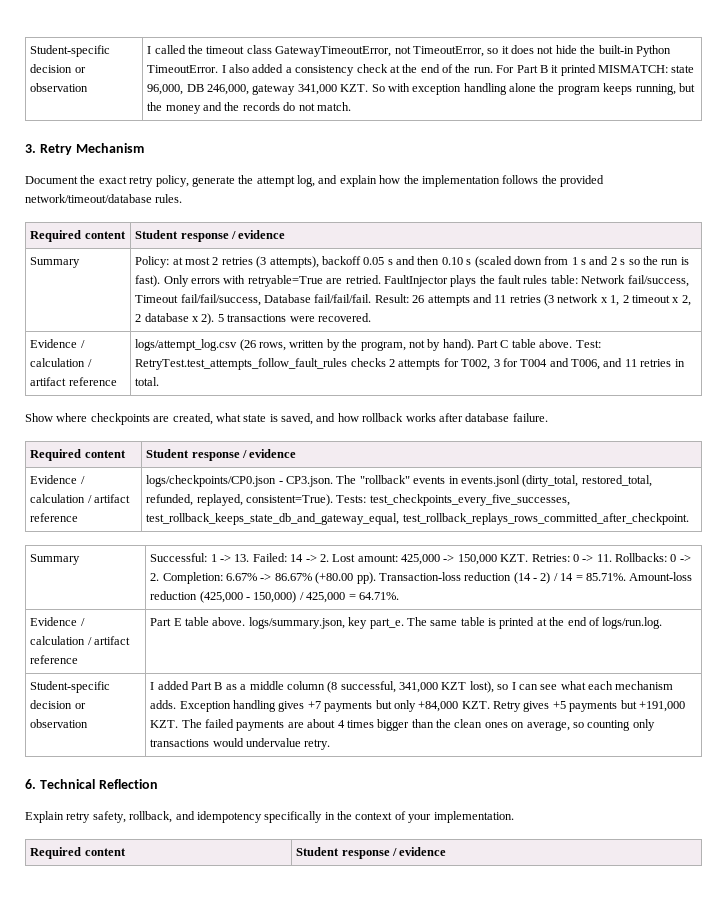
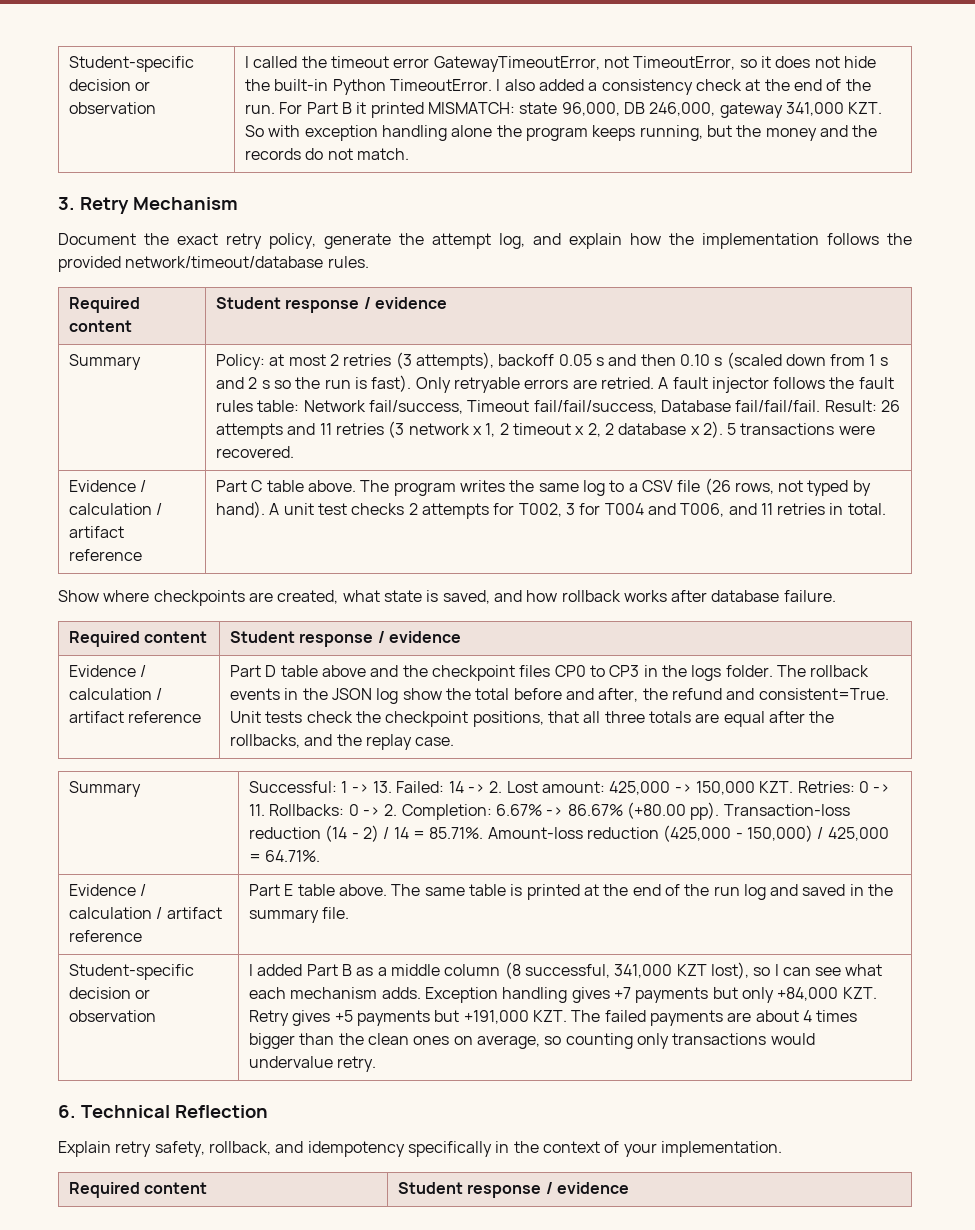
[246,45,272,54] class -> [393,58,430,68] error
[191,275,477,287] errors with retryable=True are retried. FaultInjector plays -> [453,377,826,393] retryable errors are retried. A fault injector follows
[135,339,601,351] [135,358,348,370] logs/attempt_log.csv (26 rows, written by the program, not by hand). Part C table above. Test: RetryTest.test_attempts_follow_fault_rules -> [216,478,871,496] [216,501,348,518] Part C table above. The program writes the same log to a CSV file (26 rows, not typed by hand). A unit test
[146,475,652,487] [146,494,570,506] [146,513,689,525] logs/checkpoints/CP0.json - CP3.json. The "rollback" events in events.jsonl (dirty_total, restored_total, refunded, replayed, consistent=True). Tests: test_checkpoints_every_five_successes, test_rollback_keeps_state_db_and_gateway_equal, test_rollback_replays_rows_committed_after_checkpoint. -> [230,665,870,681] [230,688,889,704] [230,711,835,727] [230,734,455,750] Part D table above and the checkpoint files CP0 to CP3 in the logs folder. The rollback events in the JSON log show the total before and after, the refund and consistent=True. Unit tests check the checkpoint positions, that all three totals are equal after the rollbacks, and the replay case.
[248,617,404,629] logs/summary.json, key part_e. -> (388, 890) none
[602,617,663,629] logs/run.log. -> [684,884,894,900] [249,907,350,923] the run log and saved in the summary file.

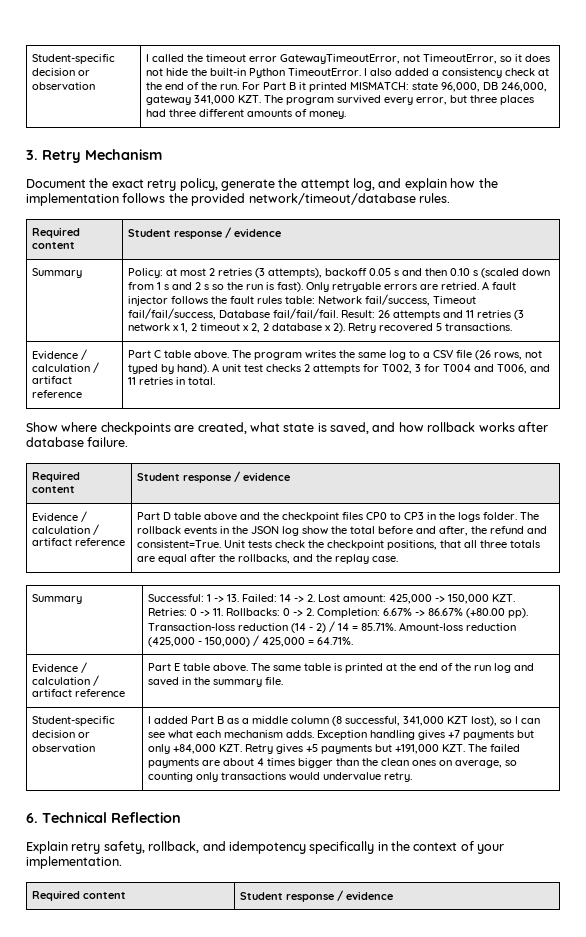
[245,125,878,141] [245,148,410,160] So with exception handling alone the program keeps running, but the money and the records do not match. -> [264,95,535,105] [146,109,347,119] The program survived every error, but three places had three different amounts of money.
[727,423,875,435] [216,446,295,458] 5 transactions were recovered. -> [348,323,513,333] Retry recovered 5 transactions.

